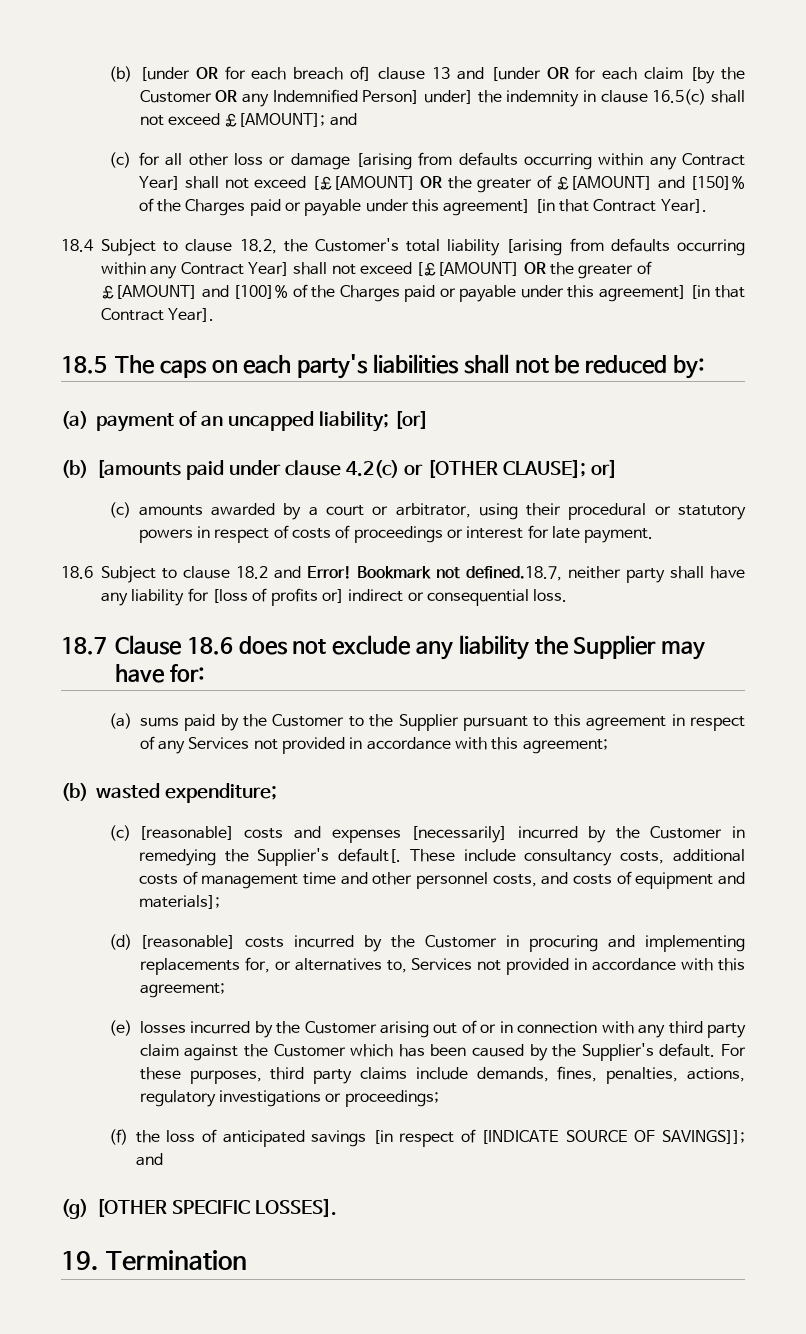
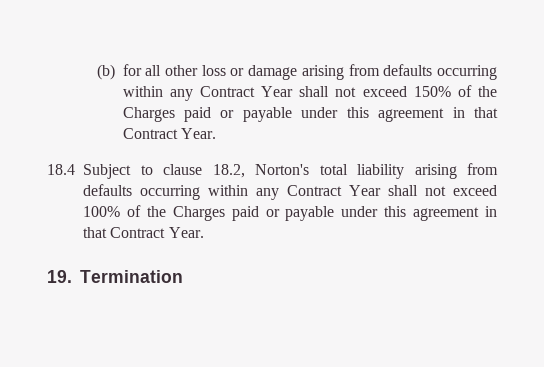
[108,66,746,84] [139,89,745,107] [139,113,357,127] [108,152,131,168] (b) [under OR for each breach of] clause 13 and [under OR for each claim [by the Customer OR any Indemnified Person] under] the indemnity in clause 16.5(c) shall not exceed £[AMOUNT]; and // (c) -> [96,64,115,80] (b)
[355,152,745,170] [138,175,745,193] [138,198,707,216] [arising from defaults occurring within any Contract Year] shall not exceed [£[AMOUNT] OR the greater of £[AMOUNT] and [150]% of the Charges paid or payable under this agreement] [in that Contract Year]. -> [301,64,497,80] [122,85,498,101] [122,107,498,122] [122,128,216,139] arising from defaults occurring within any Contract Year shall not exceed 150% of the Charges paid or payable under this agreement in that Contract Year.
[283,238,399,252] the Customer's -> [255,164,309,175] Norton's
[506,238,745,256] [101,261,652,279] [101,284,746,302] [101,308,215,322] [61,354,706,379] [61,410,428,432] [61,459,617,480] [108,502,746,520] [138,525,654,543] [61,566,745,583] [101,588,568,606] [61,635,706,660] [115,664,205,683] [108,713,745,731] [139,736,608,754] [61,783,277,803] [108,825,745,843] [138,848,746,866] [138,871,746,889] [138,895,220,909] [108,934,745,952] [139,957,745,975] [139,983,225,998] [108,1020,746,1038] [139,1043,746,1061] [139,1066,745,1084] [139,1090,439,1107] [108,1129,745,1147] [135,1153,163,1166] [61,1198,337,1219] [arising from defaults occurring within any Contract Year] shall not exceed [£[AMOUNT] OR the greater of £[AMOUNT] and [100]% of the Charges paid or payable under this agreement] [in that Contract Year]. // 18.5 The caps on each party's liabilities shall not be reduced by: // (a) payment of an uncapped liability; [or] // (b) [amounts paid under clause 4.2(c) or [OTHER CLAUSE]; or] // (c) amounts awarded by a court or arbitrator, using their procedural or statutory powers in respect of costs of proceedings or interest for late payment. // 18.6 Subject to clause 18.2 and Error! Bookmark not defined.18.7, neither party shall have any liability for [loss of profits or] indirect or consequential loss. // 18.7 Clause 18.6 does not exclude any liability the Supplier may have for: // (a) sums paid by the Customer to the Supplier pursuant to this agreement in respect of any Services not provided in accordance with this agreement; // (b) wasted expenditure; // (c) [reasonable] costs and expenses [necessarily] incurred by the Customer in remedying the Supplier's default[. These include consultancy costs, additional costs of management time and other personnel costs, and costs of equipment and materials]; // (d) [reasonable] costs incurred by the Customer in procuring and implementing replacements for, or alternatives to, Services not provided in accordance with this agreement; // (e) losses incurred by the Customer arising out of or in connection with any third party claim against the Customer which has been caused by the Supplier's default. For these purposes, third party claims include demands, fines, penalties, actions, regulatory investigations or proceedings; // (f) the loss of anticipated savings [in respect of [INDICATE SOURCE OF SAVINGS]]; and // (g) [OTHER SPECIFIC LOSSES]. -> [414,163,498,179] [83,184,497,200] [83,205,497,221] [83,227,204,238] arising from defaults occurring within any Contract Year shall not exceed 100% of the Charges paid or payable under this agreement in that Contract Year.

